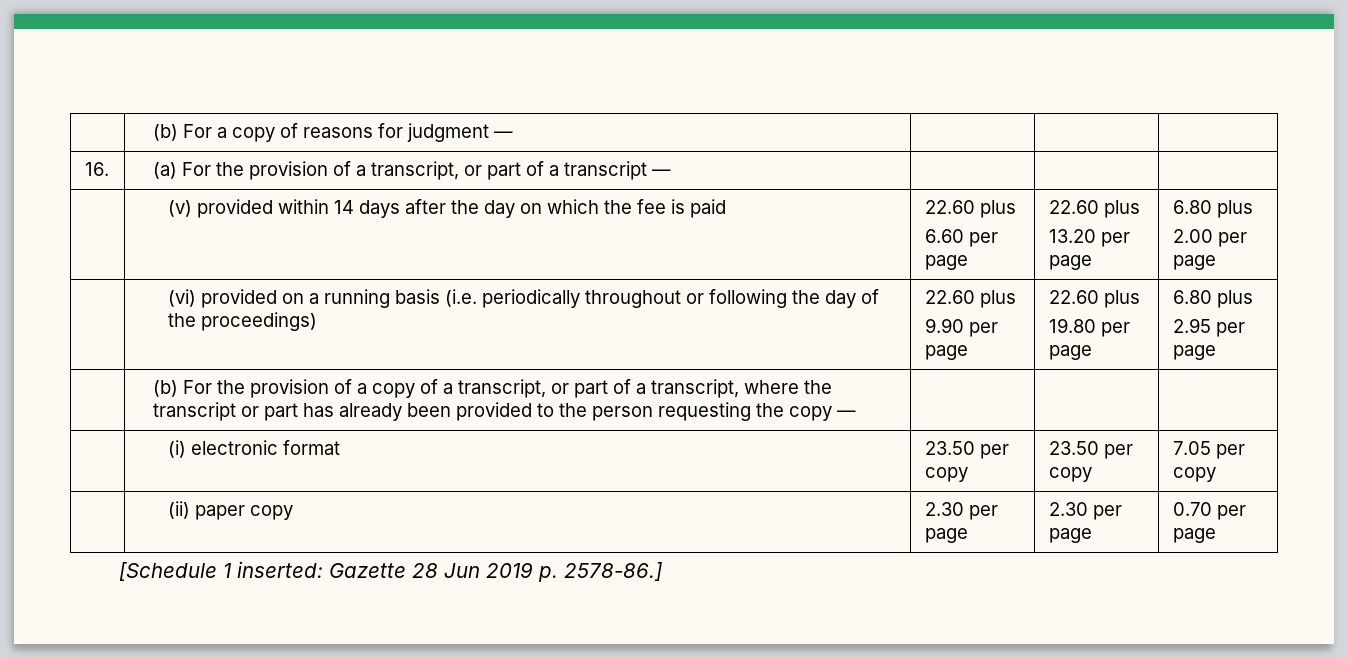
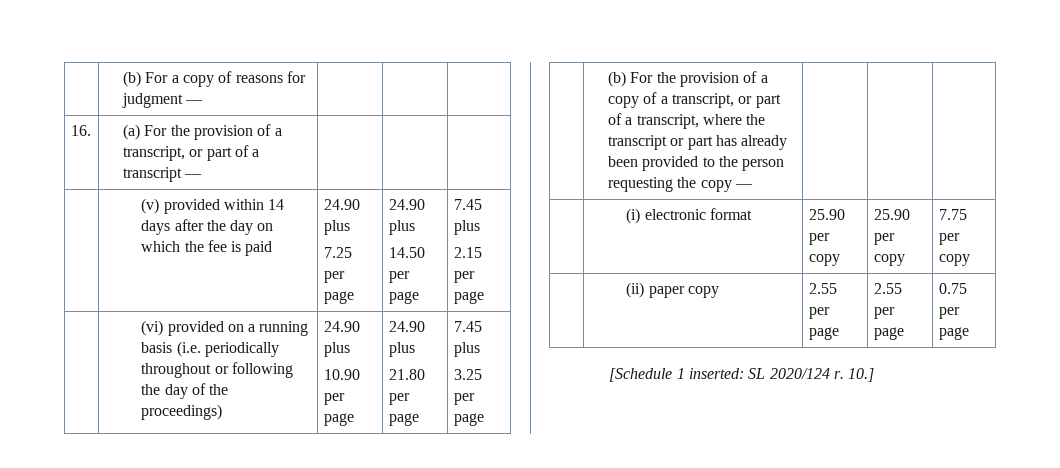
[924,200,1016,218] [924,229,998,247] [924,255,968,270] [1048,200,1140,218] [1048,229,1130,247] [1048,255,1092,270] [1172,200,1253,218] [1172,229,1213,243] 22.60 plus // 6.60 per page | 22.60 plus // 13.20 per page | 6.80 plus // 2.00 -> [323,199,360,210] [323,220,350,235] [323,247,352,258] [323,271,345,283] [323,291,354,304] [388,199,425,210] [388,220,415,235] [388,247,425,258] [388,271,410,283] [388,291,419,304] [453,199,482,210] [453,220,480,235] [453,247,482,258] 24.90 plus // 7.25 per page | 24.90 plus // 14.50 per page | 7.45 plus // 2.15
[924,290,1016,308] [924,318,998,337] [924,345,968,360] [1048,290,1140,308] [1048,318,1130,337] [1048,345,1092,360] [1172,290,1253,308] [1172,318,1211,333] 22.60 plus // 9.90 per page | 22.60 plus // 19.80 per page | 6.80 plus // 2.95 -> [323,321,360,332] [323,342,350,357] [323,369,360,380] [323,393,345,405] [323,413,354,426] [388,321,425,332] [388,342,415,357] [388,369,425,380] [388,393,410,405] [388,413,419,426] [453,321,482,332] [453,342,480,357] [453,369,482,380] 24.90 plus // 10.90 per page | 24.90 plus // 21.80 per page | 7.45 plus // 3.25
[924,441,1009,459] [924,467,968,482] [1048,441,1133,459] [1048,467,1092,482] [1172,441,1211,455] 23.50 per copy | 23.50 per copy | 7.05 -> [808,209,845,220] [808,233,830,245] [808,254,840,266] [873,209,910,220] [873,233,895,245] [873,254,905,266] [938,209,967,220] 25.90 per copy | 25.90 per copy | 7.75
[924,502,998,520] [924,528,968,543] [1048,502,1122,520] [1048,528,1092,543] [1172,502,1212,516] 2.30 per page | 2.30 per page | 0.70 -> [808,283,837,294] [808,307,830,319] [808,327,839,340] [873,283,902,294] [873,307,895,319] [873,327,904,340] [938,283,967,294] 2.55 per page | 2.55 per page | 0.75
[329,562,663,582] Gazette 28 Jun 2019 p. 2578-86.] -> [748,368,875,382] SL 2020/124 r. 10.]

